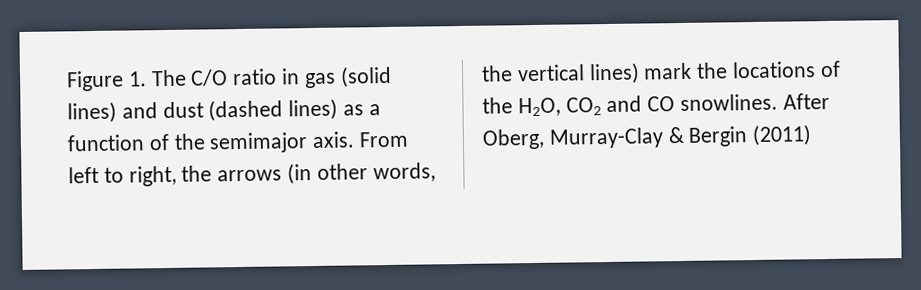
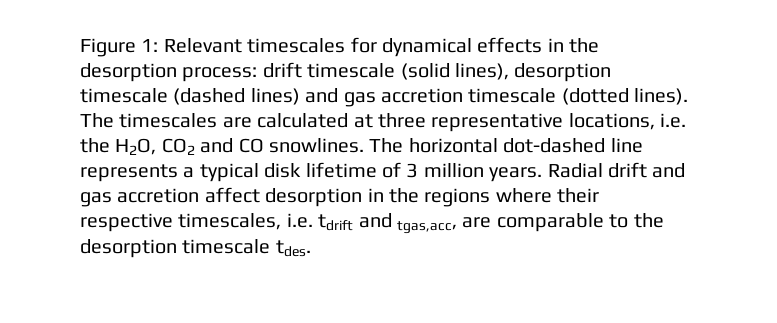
[127,65,392,89] [67,98,381,124] [67,131,410,154] [68,162,436,187] [481,60,841,85] 1. The C/O ratio in gas (solid lines) and dust (dashed lines) as a function of the semimajor axis. From left to right, the arrows (in other words, the vertical lines) mark the locations of -> [141,37,600,57] [80,62,612,82] [80,88,689,107] [80,113,687,132] 1: Relevant timescales for dynamical effects in the desorption process: drift timescale (solid lines), desorption timescale (dashed lines) and gas accretion timescale (dotted lines). The timescales are calculated at three representative locations, i.e.
[782,92,830,110] [482,124,813,150] After Oberg, Murray-Clay & Bergin (2011) -> [369,138,643,153] [80,162,686,182] [80,187,600,207] [80,213,664,234] [80,239,311,258] The horizontal dot-dashed line represents a typical disk lifetime of 3 million years. Radial drift and gas accretion affect desorption in the regions where their respective timescales, i.e. tdrift and tgas,acc, are comparable to the desorption timescale tdes.

